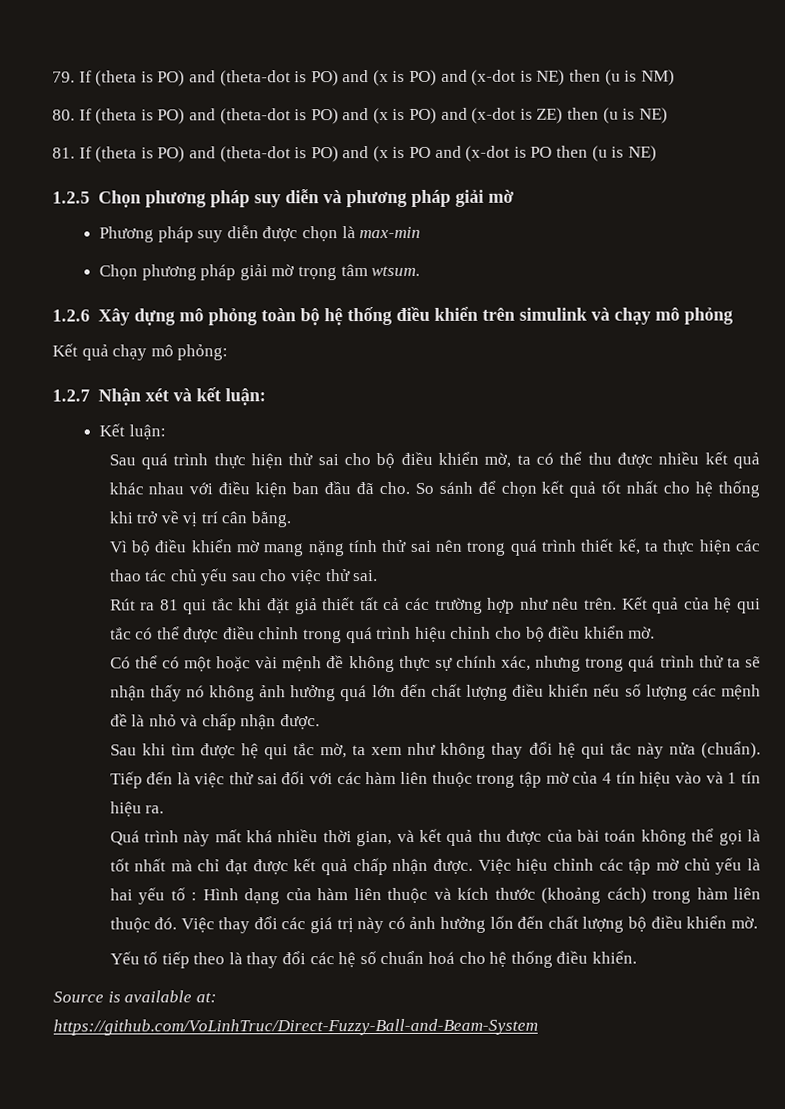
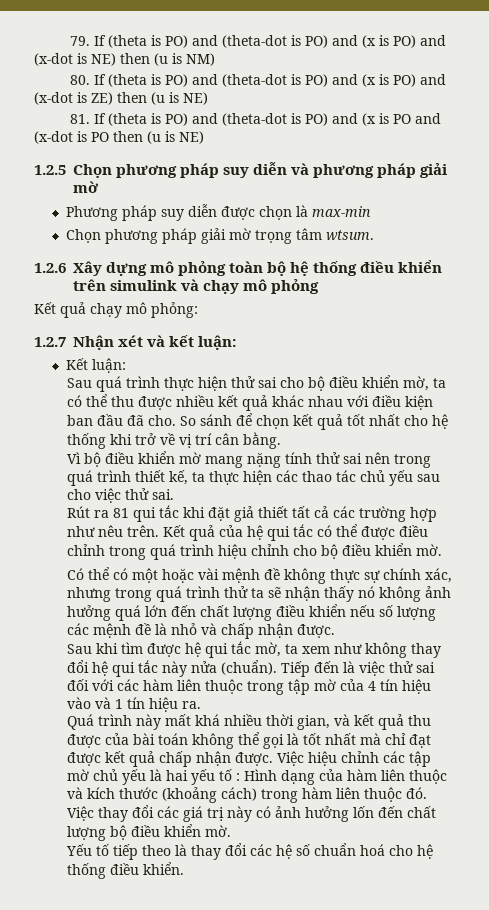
[53,990,217,1003] [53,1018,538,1036] // Source is available at: // https://github.com/VoLinhTruc/Direct-Fuzzy-Ball-and-Beam-System -> (184, 868) none

